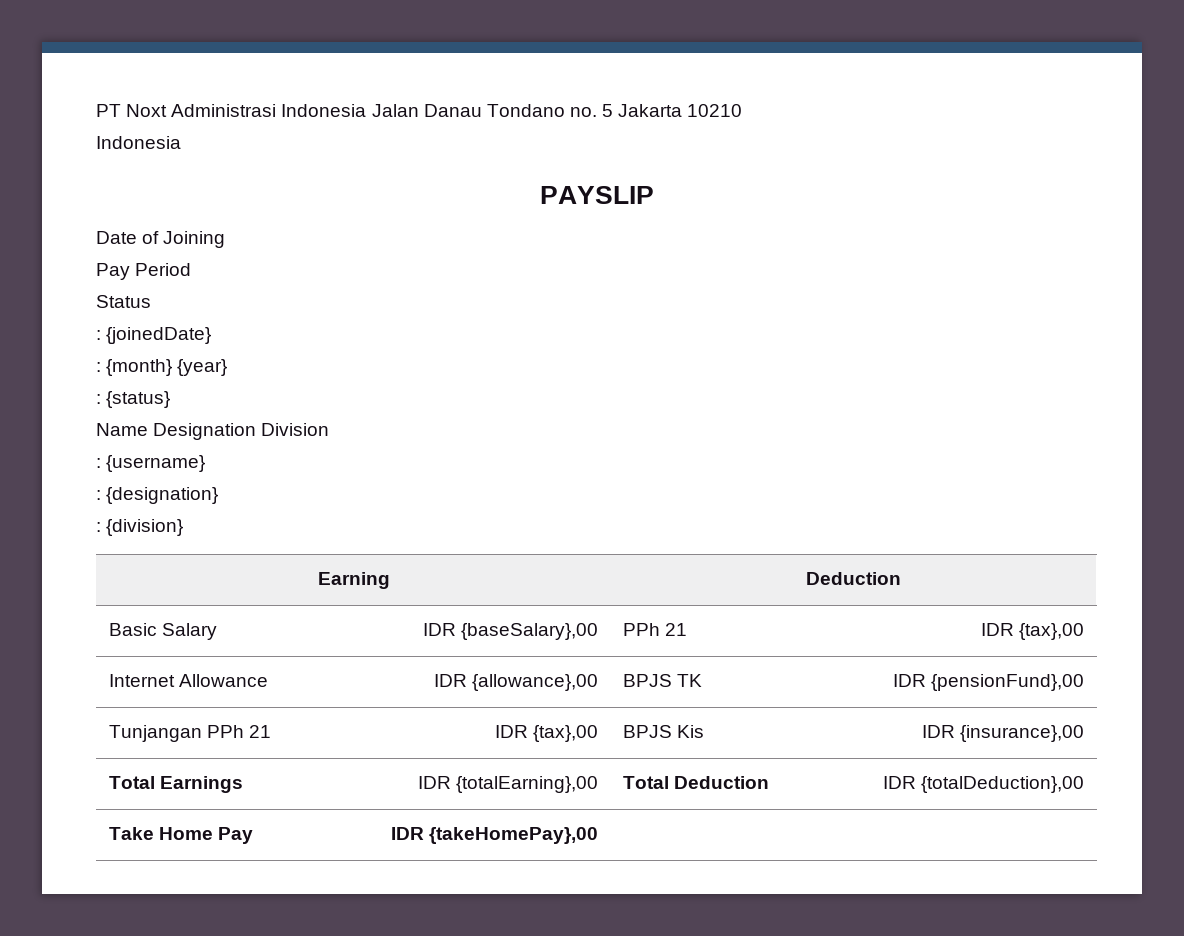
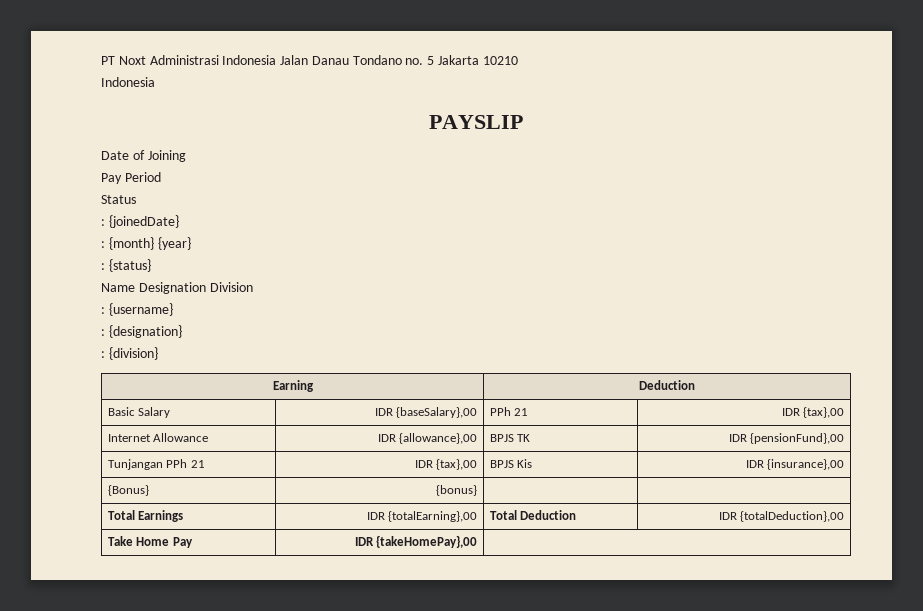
(1085, 733) none -> [107,485,149,496] [436,485,478,496] // {Bonus} | {bonus} | |

